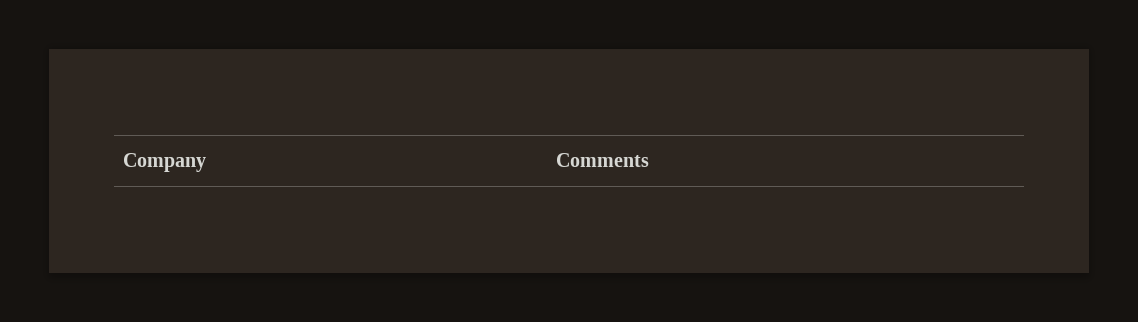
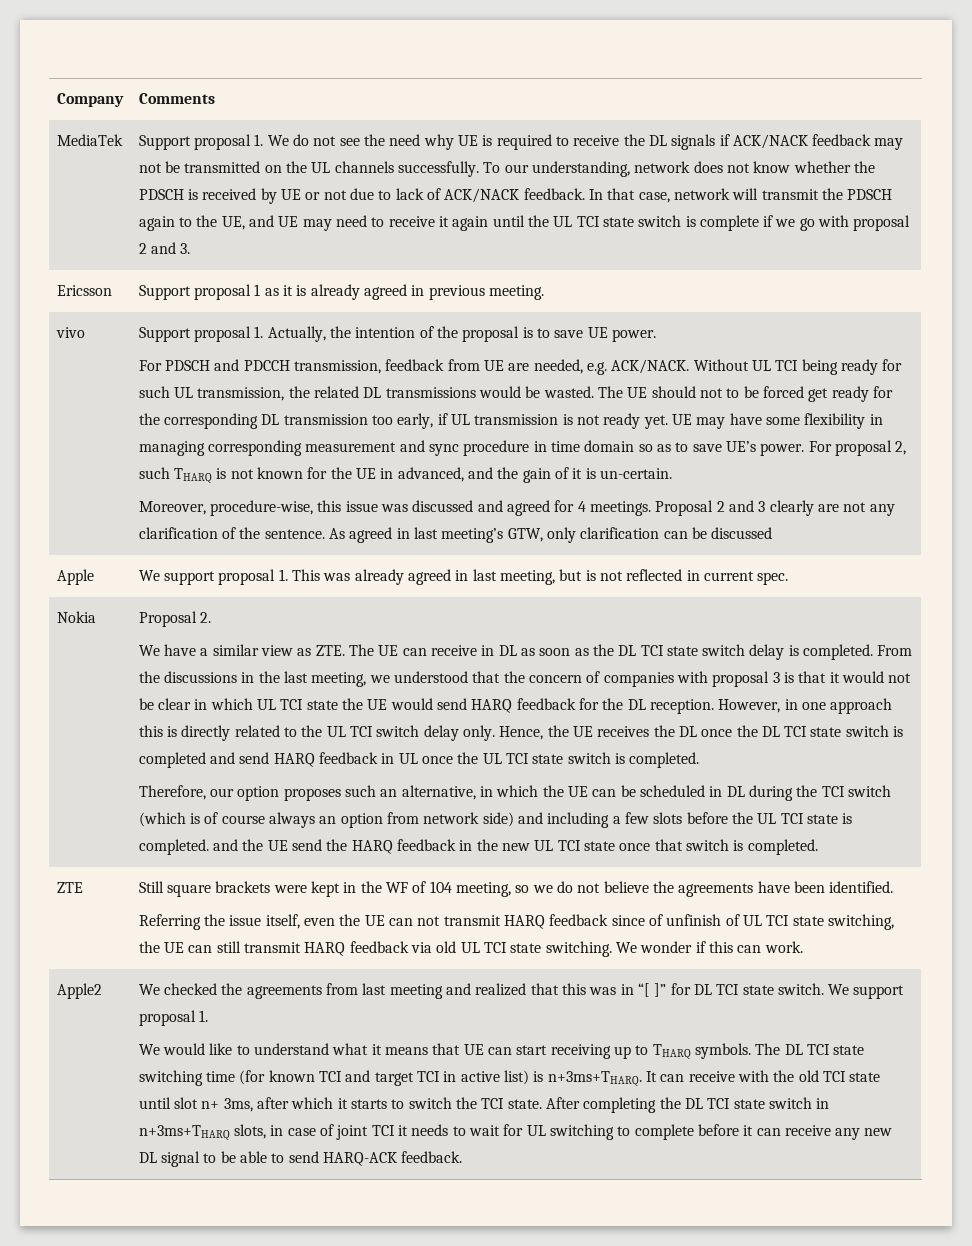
(649, 160) none -> [56,134,123,146] [138,134,904,150] [138,161,875,177] [138,188,893,204] [138,215,911,231] [138,242,191,254] [56,285,112,296] [138,284,544,300] [55,327,85,338] [138,326,656,342] [138,359,903,375] [138,386,893,402] [138,413,883,429] [138,440,907,456] [138,467,672,484] [138,500,895,516] [138,527,773,543] [56,569,94,585] [138,569,789,585] [56,611,96,623] [138,611,212,627] [138,644,913,660] [138,671,912,687] [138,698,893,714] [138,725,904,741] [138,752,700,768] [138,785,891,801] [138,812,853,828] [138,839,818,855] [56,882,83,893] [138,881,894,897] [138,914,894,930] [138,941,803,957] [56,983,102,999] [138,983,905,999] [138,1010,209,1026] [138,1043,865,1060] [138,1070,881,1087] [138,1097,830,1113] [138,1124,893,1141] [138,1151,463,1167] // MediaTek | Support proposal 1. We do not see the need why UE is required to receive the DL signals if ACK/NACK feedback may not be transmitted on the UL channels successfully. To our understanding, network does not know whether the PDSCH is received by UE or not due to lack of ACK/NACK feedback. In that case, network will transmit the PDSCH again to the UE, and UE may need to receive it again until the UL TCI state switch is complete if we go with proposal 2 and 3. // Ericsson | Support proposal 1 as it is already agreed in previous meeting. // vivo | Support proposal 1. Actually, the intention of the proposal is to save UE power. // For PDSCH and PDCCH transmission, feedback from UE are needed, e.g. ACK/NACK. Without UL TCI being ready for such UL transmission, the related DL transmissions would be wasted. The UE should not to be forced get ready for the corresponding DL transmission too early, if UL transmission is not ready yet. UE may have some flexibility in managing corresponding measurement and sync procedure in time domain so as to save UE’s power. For proposal 2, such THARQ is not known for the UE in advanced, and the gain of it is un-certain. // Moreover, procedure-wise, this issue was discussed and agreed for 4 meetings. Proposal 2 and 3 clearly are not any clarification of the sentence. As agreed in last meeting’s GTW, only clarification can be discussed // Apple | We support proposal 1. This was already agreed in last meeting, but is not reflected in current spec. // Nokia | Proposal 2. // We have a similar view as ZTE. The UE can receive in DL as soon as the DL TCI state switch delay is completed. From the discussions in the last meeting, we understood that the concern of companies with proposal 3 is that it would not be clear in which UL TCI state the UE would send HARQ feedback for the DL reception. However, in one approach this is directly related to the UL TCI switch delay only. Hence, the UE receives the DL once the DL TCI state switch is completed and send HARQ feedback in UL once the UL TCI state switch is completed. // Therefore, our option proposes such an alternative, in which the UE can be scheduled in DL during the TCI switch (which is of course always an option from network side) and including a few slots before the UL TCI state is completed. and the UE send the HARQ feedback in the new UL TCI state once that switch is completed. // ZTE | Still square brackets were kept in the WF of 104 meeting, so we do not believe the agreements have been identified. // Referring the issue itself, even the UE can not transmit HARQ feedback since of unfinish of UL TCI state switching, the UE can still transmit HARQ feedback via old UL TCI state switching. We wonder if this can work. // Apple2 | We checked the agreements from last meeting and realized that this was in “[ ]” for DL TCI state switch. We support proposal 1. // We would like to understand what it means that UE can start receiving up to THARQ symbols. The DL TCI state switching time (for known TCI and target TCI in active list) is n+3ms+THARQ. It can receive with the old TCI state until slot n+ 3ms, after which it starts to switch the TCI state. After completing the DL TCI state switch in n+3ms+THARQ slots, in case of joint TCI it needs to wait for UL switching to complete before it can receive any new DL signal to be able to send HARQ-ACK feedback.

